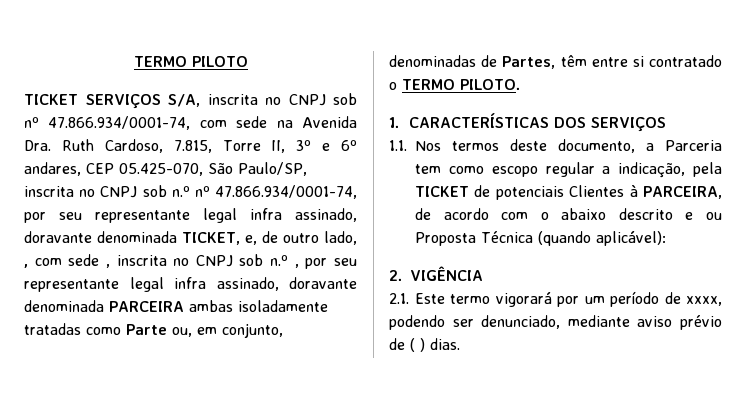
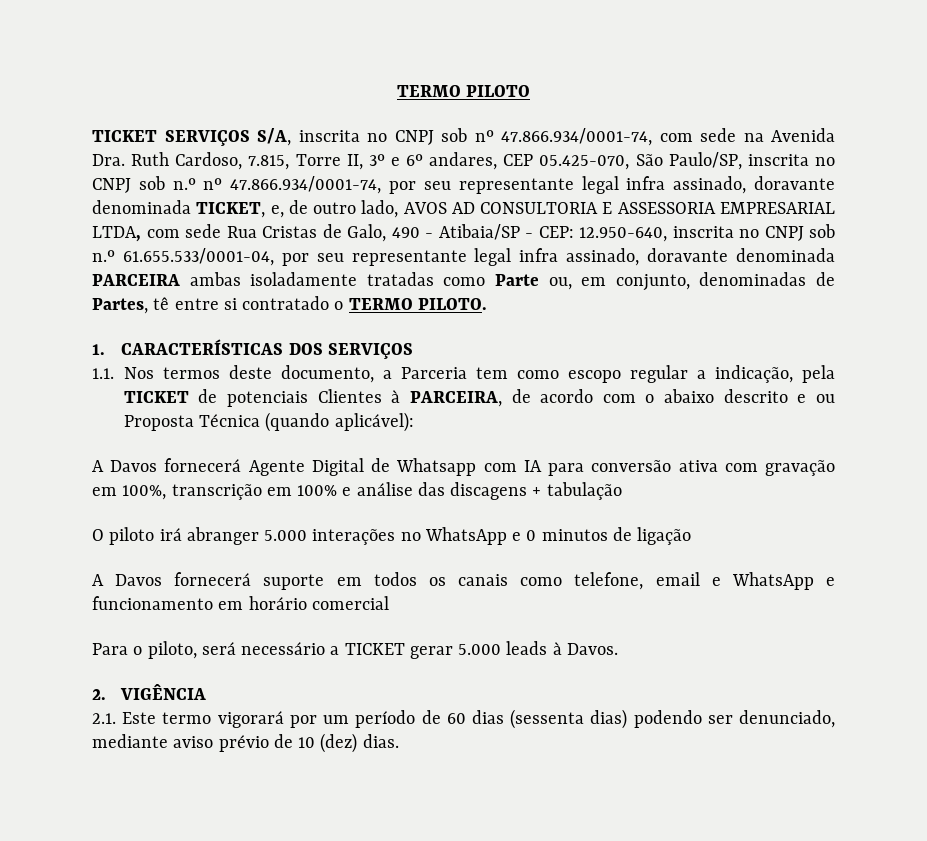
[24,254,299,268] , com sede , inscrita no CNPJ sob n.º , -> [403,202,835,214] [92,224,835,242] [92,248,274,266] AVOS AD CONSULTORIA E ASSESSORIA EMPRESARIAL LTDA, com sede Rua Cristas de Galo, 490 - Atibaia/SP - CEP: 12.950-640, inscrita no CNPJ sob n.º 61.655.533/0001-04,
[560,55,587,67] têm -> [153,297,170,310] tê
(666, 238) none -> [92,458,836,476] [92,482,622,500] [92,527,692,545] [92,572,835,590] [92,596,389,610] [92,641,618,659] // A Davos fornecerá Agente Digital de Whatsapp com IA para conversão ativa com gravação em 100%, transcrição em 100% e análise das discagens + tabulação // O piloto irá abranger 5.000 interações no WhatsApp e 0 minutos de ligação // A Davos fornecerá suporte em todos os canais como telefone, email e WhatsApp e funcionamento em horário comercial // Para o piloto, será necessário a TICKET gerar 5.000 leads à Davos.
[686,296,722,306] xxxx, -> [446,709,628,729] 60 dias (sessenta dias)
[410,338,425,352] ( ) -> [298,733,358,753] 10 (dez)

